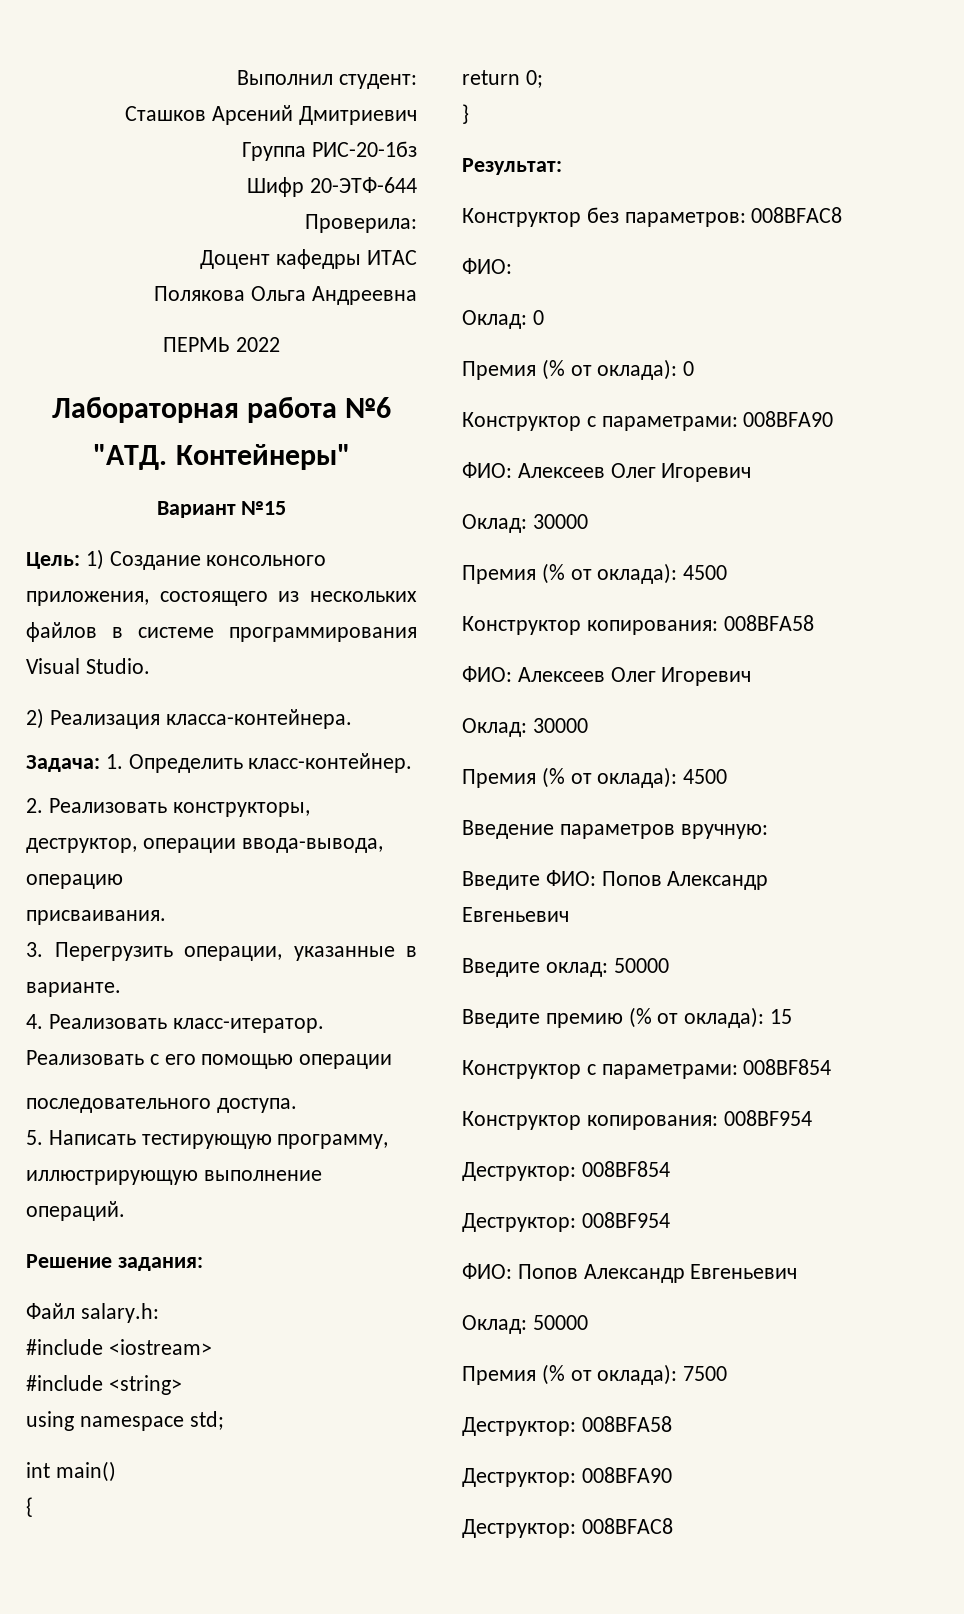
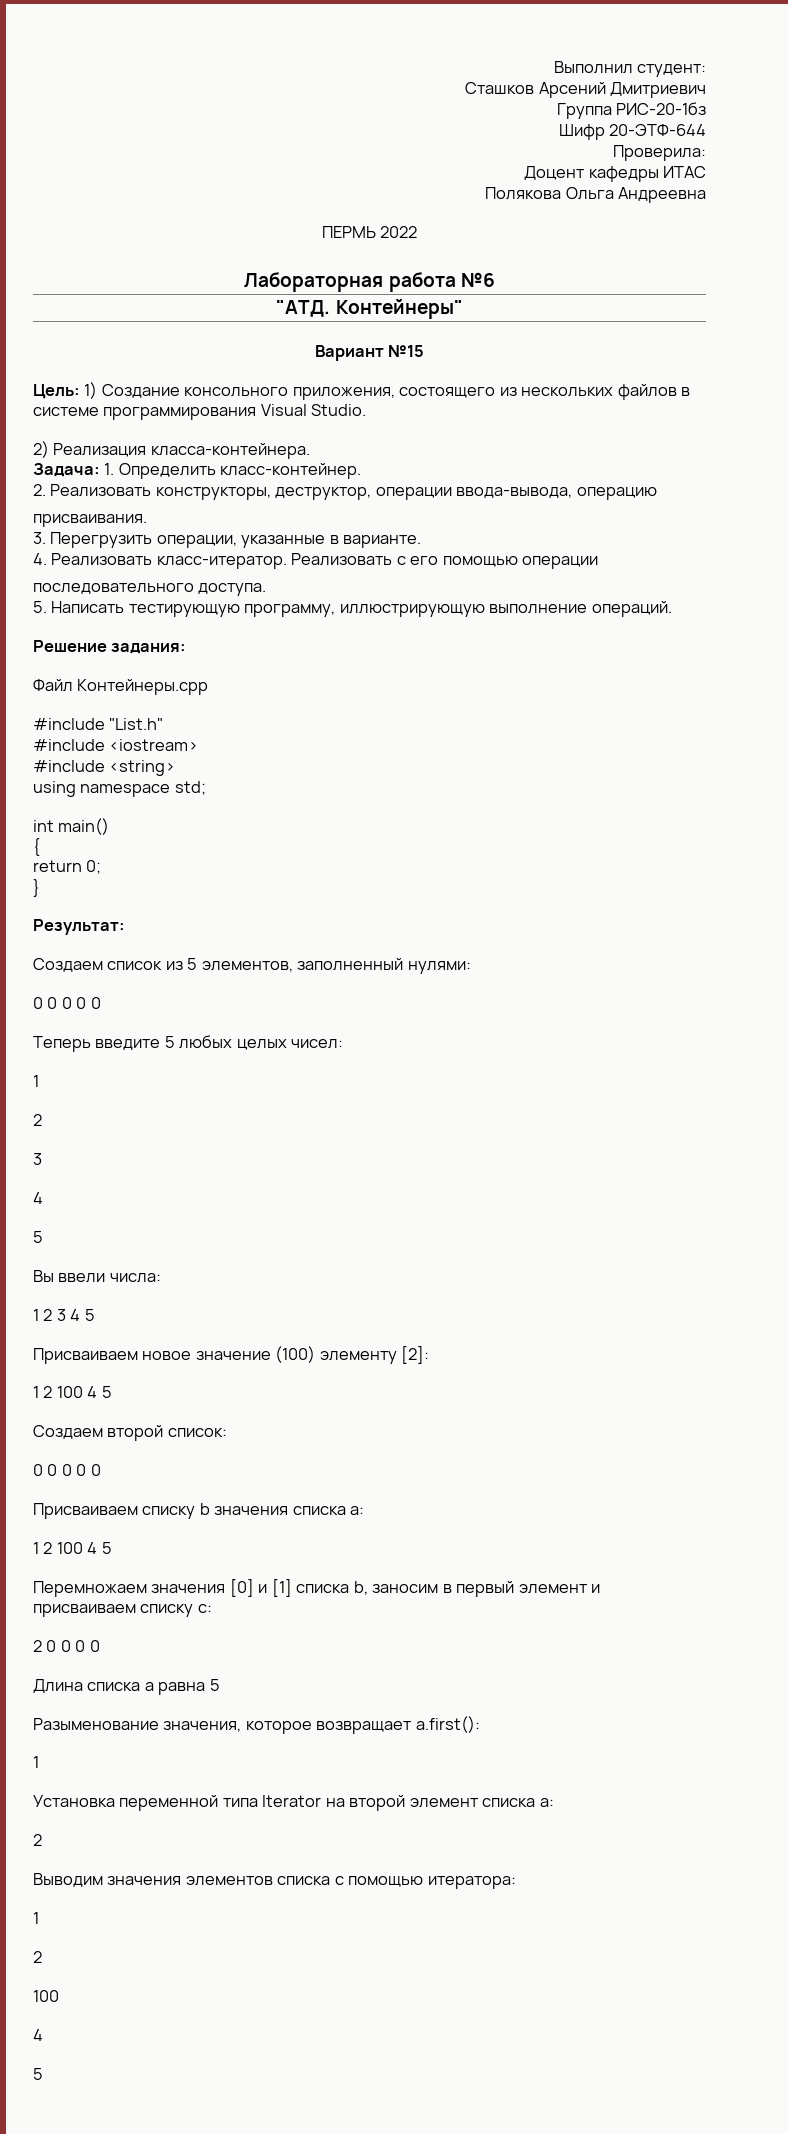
[80,1303,159,1323] salary.h: -> [77,679,209,695] [33,718,164,730] Контейнеры.cpp // #include "List.h"
[462,207,843,227] [462,258,512,274] [462,310,544,329] [462,359,695,380] [462,411,834,431] [462,462,752,482] [462,514,588,533] [462,563,728,584] [462,615,814,635] [462,666,752,686] [462,718,588,737] [462,767,728,788] [462,820,768,839] [462,870,769,890] [462,907,569,922] [462,958,669,977] [462,1007,793,1028] [462,1059,832,1079] [462,1110,812,1130] [462,1161,670,1181] [462,1212,670,1232] [462,1263,798,1283] [462,1315,588,1334] [462,1364,728,1385] [462,1416,672,1436] [462,1467,672,1487] [462,1518,673,1538] Конструктор без параметров: 008BFAC8 // ФИО: // Оклад: 0 // Премия (% от оклада): 0 // Конструктор с параметрами: 008BFA90 // ФИО: Алексеев Олег Игоревич // Оклад: 30000 // Премия (% от оклада): 4500 // Конструктор копирования: 008BFA58 // ФИО: Алексеев Олег Игоревич // Оклад: 30000 // Премия (% от оклада): 4500 // Введение параметров вручную: // Введите ФИО: Попов Александр Евгеньевич // Введите оклад: 50000 // Введите премию (% от оклада): 15 // Конструктор с параметрами: 008BF854 // Конструктор копирования: 008BF954 // Деструктор: 008BF854 // Деструктор: 008BF954 // ФИО: Попов Александр Евгеньевич // Оклад: 50000 // Премия (% от оклада): 7500 // Деструктор: 008BFA58 // Деструктор: 008BFA90 // Деструктор: 008BFAC8 -> [33,958,471,974] [33,997,101,1009] [33,1035,344,1052] [33,1075,39,1087] [33,1114,42,1126] [33,1153,42,1165] [33,1192,43,1204] [33,1231,43,1243] [33,1270,161,1283] [33,1309,95,1321] [33,1346,430,1364] [33,1386,112,1398] [33,1425,227,1441] [33,1464,101,1476] [33,1503,365,1519] [33,1542,112,1554] [33,1579,601,1597] [33,1604,212,1617] [33,1640,100,1652] [33,1679,220,1695] [33,1716,480,1734] [33,1756,39,1768] [33,1795,554,1811] [33,1834,42,1846] [33,1873,516,1889] [33,1912,39,1924] [33,1951,42,1963] [33,1990,59,2002] [33,2029,43,2041] [33,2068,43,2080] Создаем список из 5 элементов, заполненный нулями: // 0 0 0 0 0 // Теперь введите 5 любых целых чисел: // 1 // 2 // 3 // 4 // 5 // Вы ввели числа: // 1 2 3 4 5 // Присваиваем новое значение (100) элементу [2]: // 1 2 100 4 5 // Создаем второй список: // 0 0 0 0 0 // Присваиваем списку b значения списка a: // 1 2 100 4 5 // Перемножаем значения [0] и [1] списка b, заносим в первый элемент и присваиваем списку с: // 2 0 0 0 0 // Длина списка a равна 5 // Разыменование значения, которое возвращает a.first(): // 1 // Установка переменной типа Iterator на второй элемент списка a: // 2 // Выводим значения элементов списка с помощью итератора: // 1 // 2 // 100 // 4 // 5

